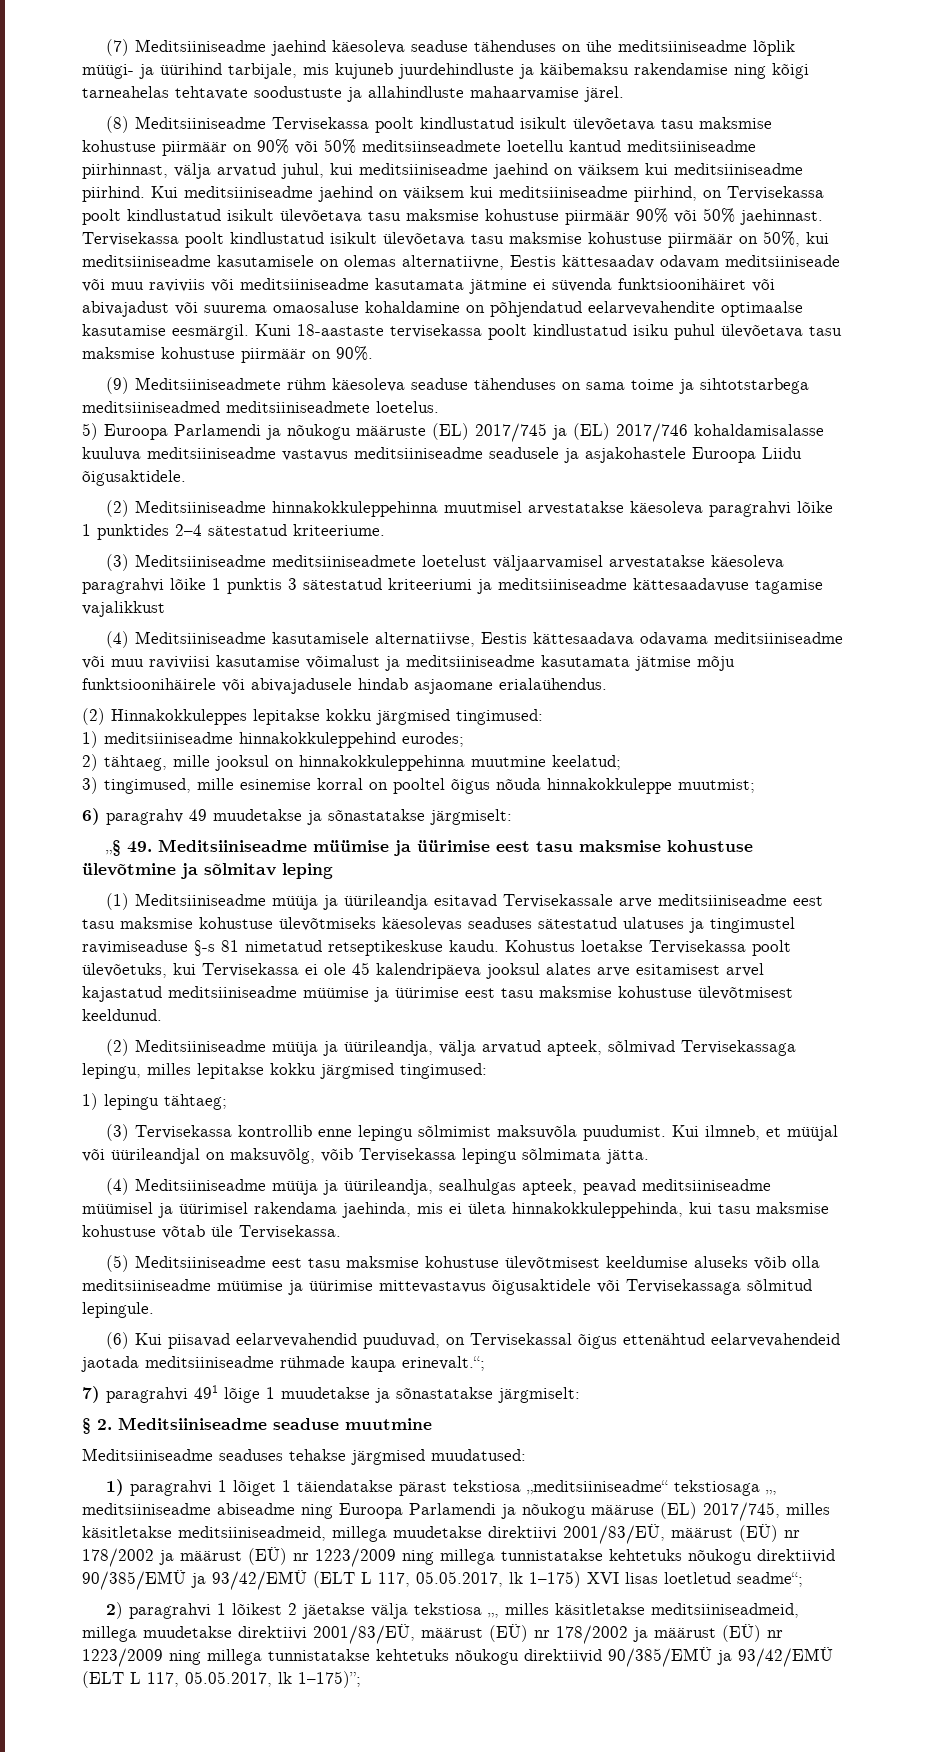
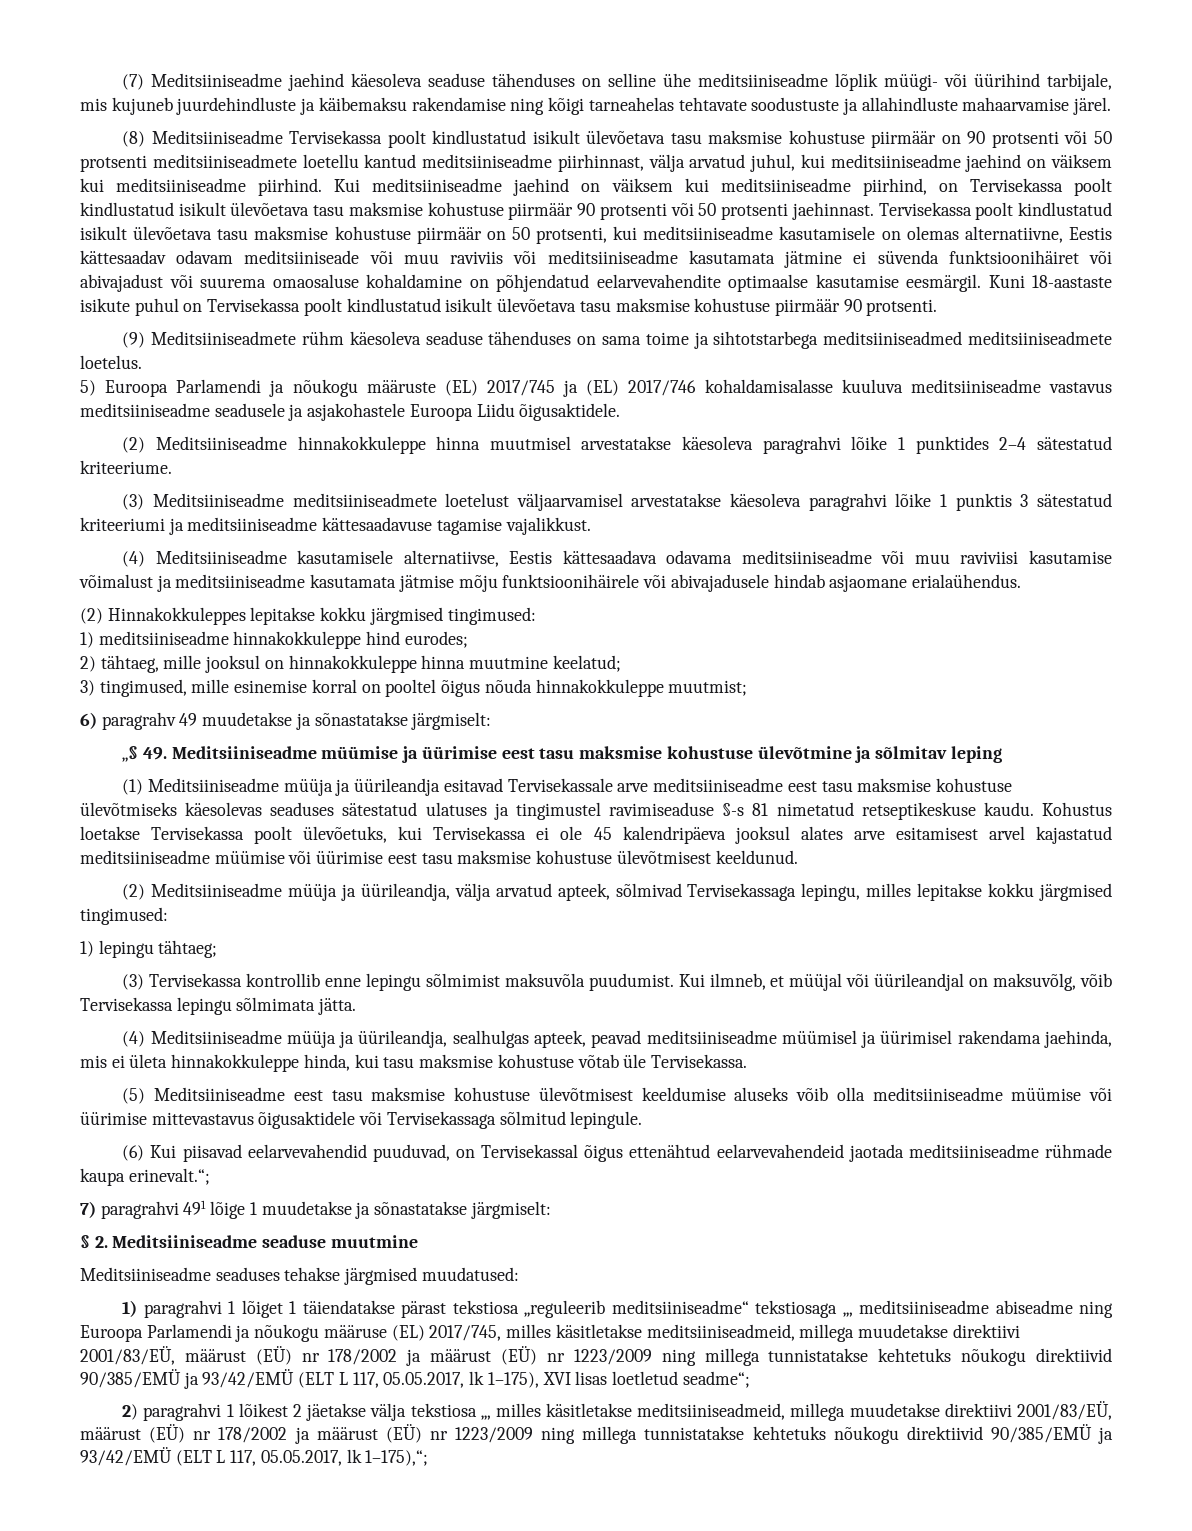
(581, 48) none -> [608,73,657,87] selline
[139,64,154,79] ja -> [944,74,968,87] või
[257,139,501,154] 90% või 50% meditsiinseadmete -> [967,131,1113,148] [80,154,297,172] 90 protsenti või 50 protsenti meditsiiniseadmete
[636,208,735,223] 90% või 50% -> [577,203,789,220] 90 protsenti või 50 protsenti
[763,231,800,247] 50%, -> [511,227,608,244] 50 protsenti,
[390,324,842,340] [82,346,373,363] tervisekassa poolt kindlustatud isiku puhul ülevõetava tasu maksmise kohustuse piirmäär on 90%. -> [80,298,938,316] isikute puhul on Tervisekassa poolt kindlustatud isikult ülevõetava tasu maksmise kohustuse piirmäär 90 protsenti.
[271,501,438,517] hinnakokkuleppehinna -> [297,436,481,454] hinnakokkuleppe hinna
[82,601,165,617] vajalikkust -> [505,517,591,535] vajalikkust.
[239,732,396,748] hinnakokkuleppehind -> [233,631,401,649] hinnakokkuleppe hind
[299,755,465,771] hinnakokkuleppehinna -> [288,655,466,673] hinnakokkuleppe hinna
[374,987,389,1002] ja -> [288,851,312,864] või
[512,1202,683,1218] hinnakokkuleppehinda, -> [171,1054,350,1072] hinnakokkuleppe hinda,
[288,1280,303,1295] ja -> [1089,1088,1112,1101] või
[526,1480,668,1495] „meditsiiniseadme“ -> [524,1300,749,1318] „reguleerib meditsiiniseadme“
[529,1571,581,1588] 1–175) -> [487,1372,539,1388] 1–175),
[298,1671,361,1688] 1–175)”; -> [365,1450,429,1466] 1–175),“;

